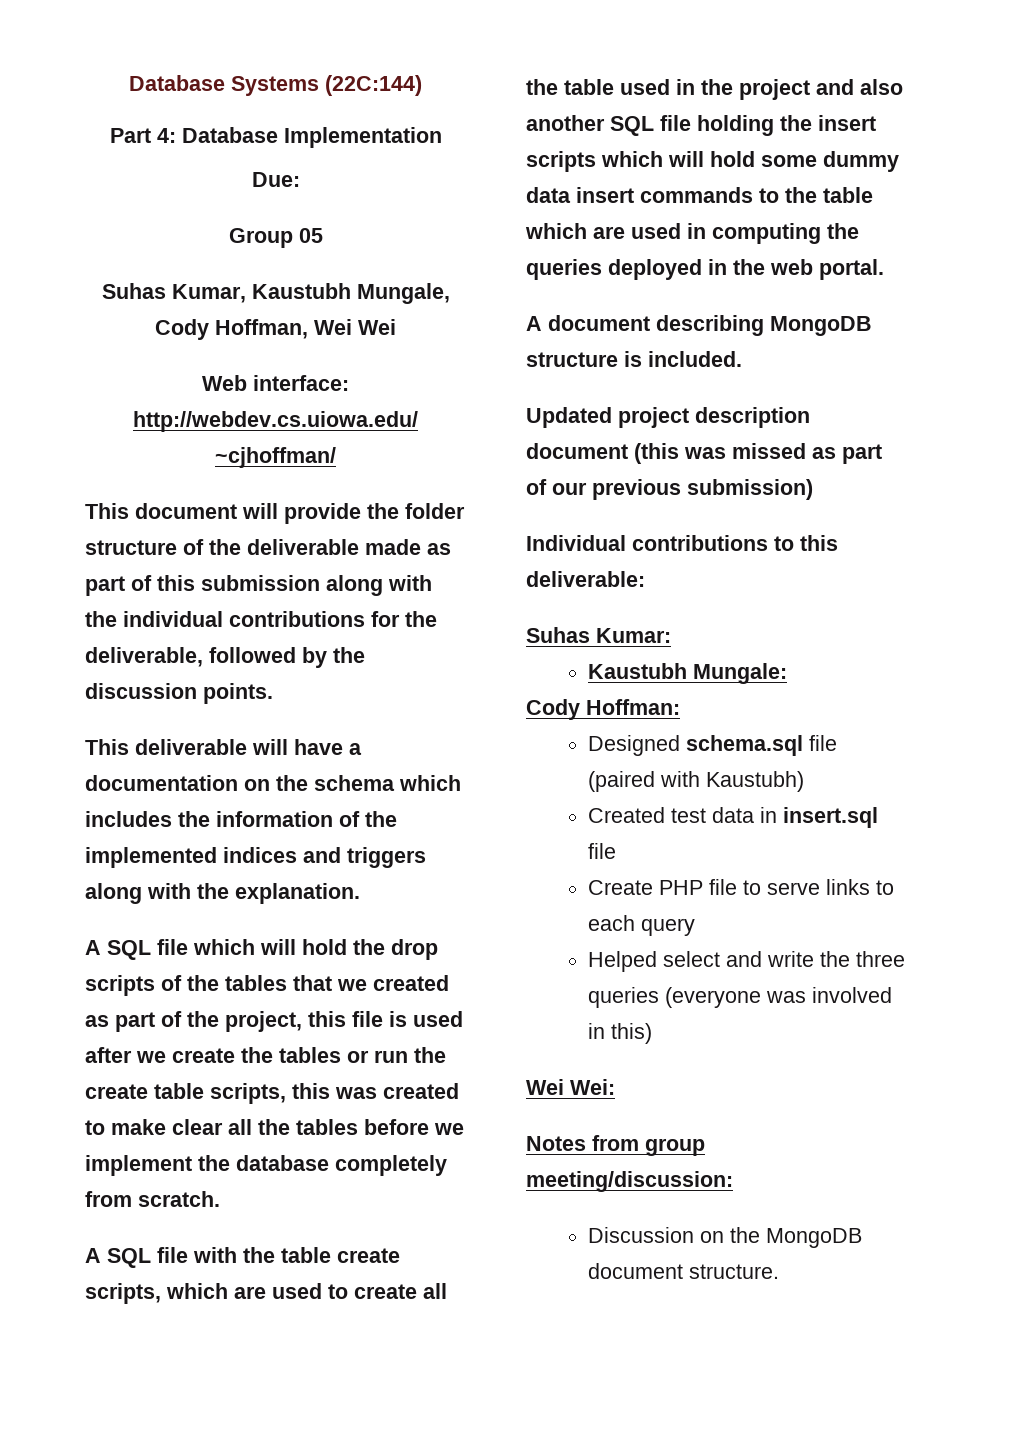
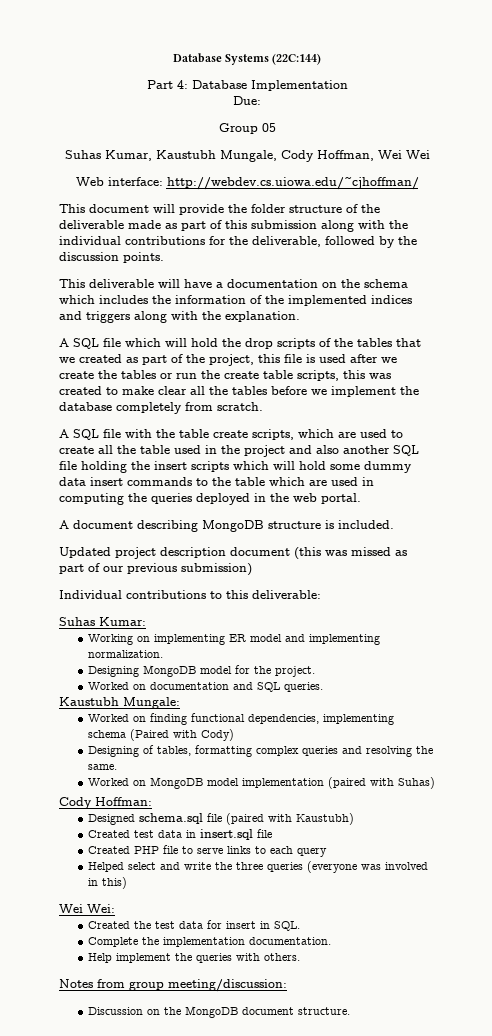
[588,663,788,684] Kaustubh Mungale: -> [87,634,380,645] [87,650,163,658] [87,665,315,677] [87,682,323,692] [59,697,180,709] [87,713,394,725] [87,729,234,741] [87,745,433,757] [87,764,117,770] [87,777,435,789] Working on implementing ER model and implementing normalization. // Designing MongoDB model for the project. // Worked on documentation and SQL queries. // Kaustubh Mungale: // Worked on finding functional dependencies, implementing schema (Paired with Cody) // Designing of tables, formatting complex queries and resolving the same. // Worked on MongoDB model implementation (paired with Suhas)
[588,880,654,895] Create -> [87,846,130,854] Created
(615, 1087) none -> [87,920,300,931] [87,937,331,947] [87,953,300,963] // Created the test data for insert in SQL. // Complete the implementation documentation. // Help implement the queries with others.

